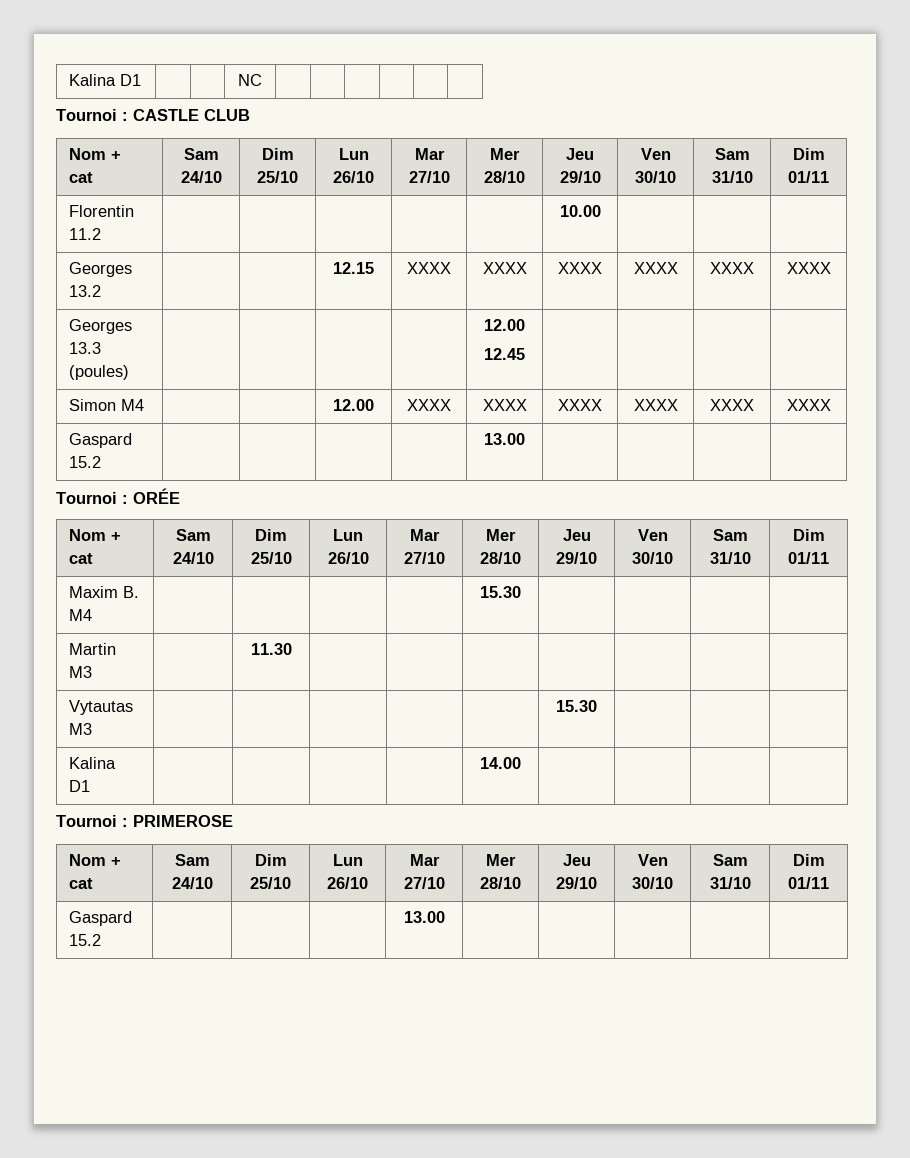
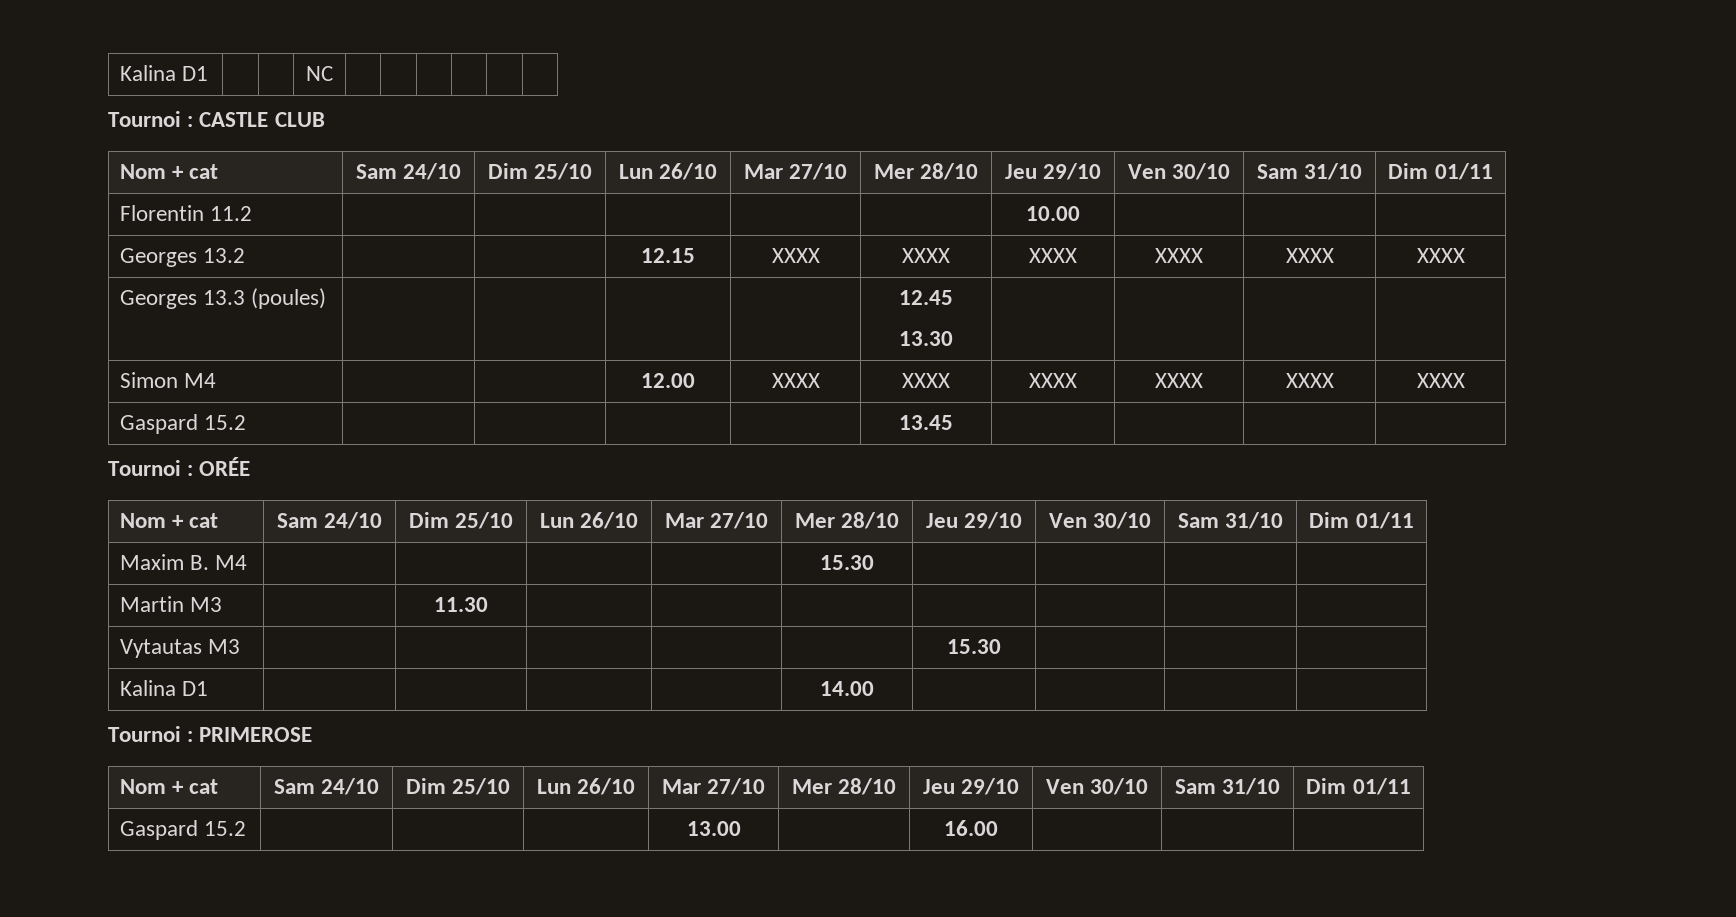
[484,319,525,331] [484,348,525,360] 12.00 // 12.45 -> [899,290,953,305] [899,331,953,346] 12.45 // 13.30
[484,433,525,445] 13.00 -> [899,415,953,430] 13.45
(445, 917) none -> [944,820,998,836] 16.00

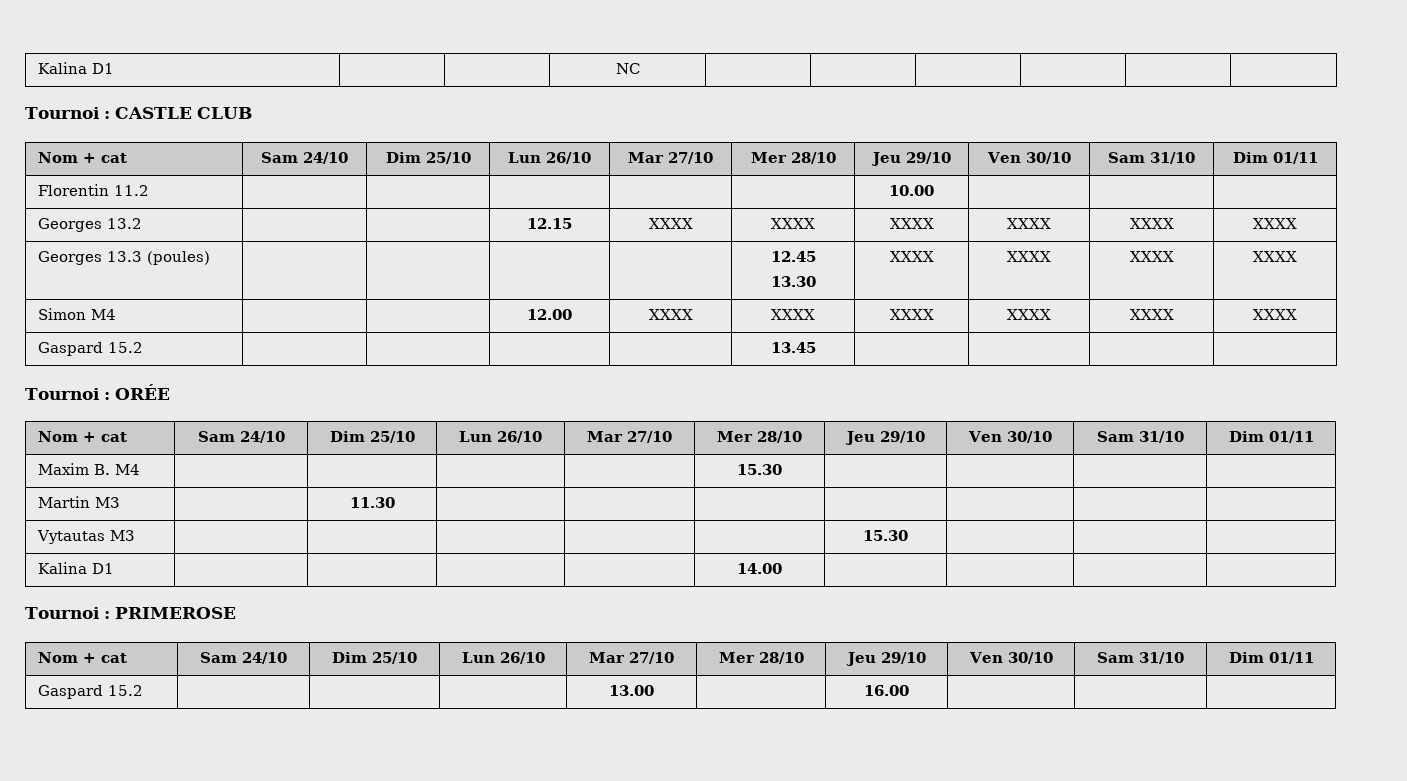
(953, 338) | | | -> [889,251,934,262] [1007,251,1051,262] [1129,251,1174,262] [1253,251,1297,262] XXXX | XXXX | XXXX | XXXX

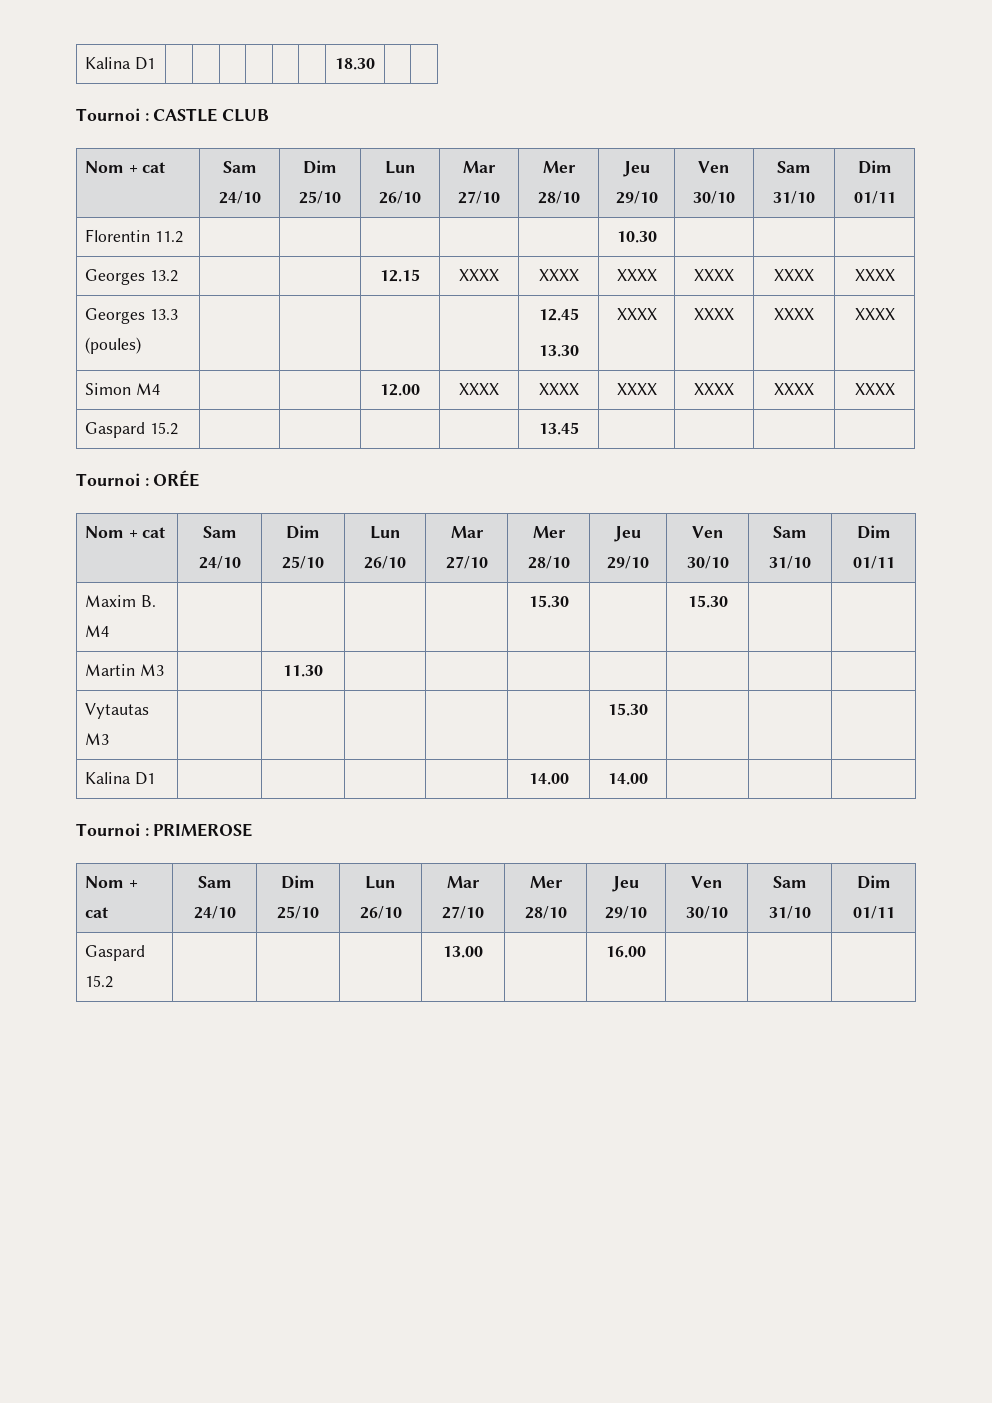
[38,62,115,74] [615,63,640,74] Kalina D1 | | | NC | | | | -> [84,57,155,70] [335,58,375,70] Kalina D1 | | | | | | | 18.30
[889,185,934,196] 10.00 -> [616,231,657,243] 10.30
(782, 469) none -> [687,595,728,608] 15.30
(782, 568) none -> [608,773,648,785] 14.00

